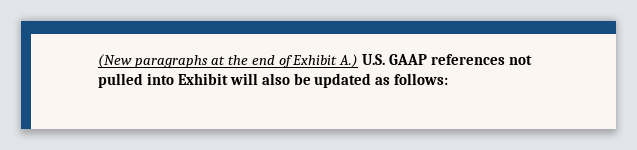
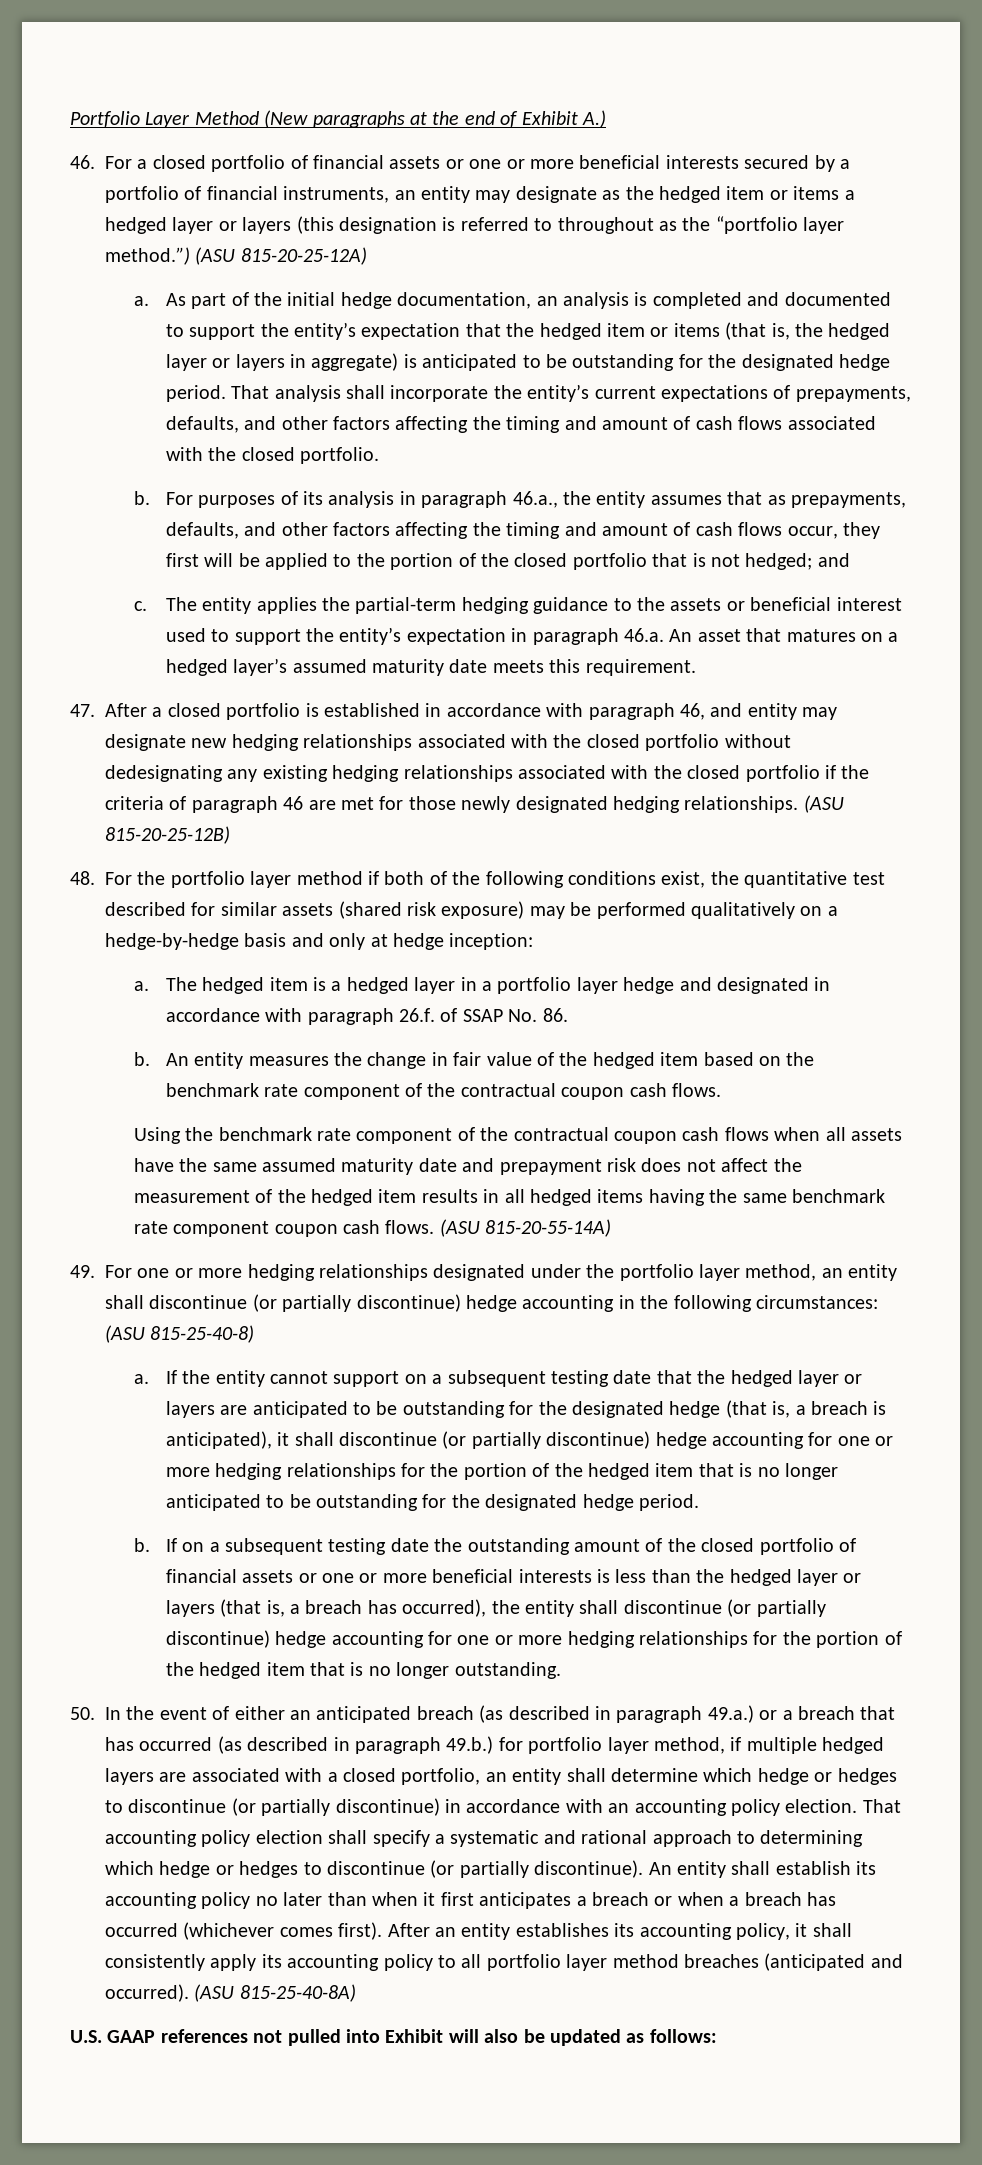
(98, 61) none -> [70,111,259,128] Portfolio Layer Method
(359, 61) none -> [70,155,850,172] [105,186,855,203] [105,216,845,234] [105,247,367,265] [133,292,891,309] [165,322,891,340] [165,353,890,371] [165,384,911,402] [165,416,876,433] [165,447,379,464] [133,491,906,508] [165,522,880,539] [165,553,850,570] [133,597,902,614] [165,627,899,645] [165,658,696,676] [70,703,838,720] [105,734,791,751] [105,765,870,782] [105,795,844,813] [105,826,230,844] [70,871,885,888] [105,901,838,919] [105,933,534,950] [133,977,831,994] [165,1008,568,1025] [133,1052,815,1069] [165,1083,721,1100] [133,1127,903,1144] [133,1158,802,1175] [133,1189,886,1206] [133,1219,612,1237] [70,1264,898,1281] [105,1294,878,1312] [105,1325,255,1343] [133,1370,863,1387] [165,1400,887,1418] [165,1431,894,1449] [165,1463,838,1480] [165,1494,699,1511] [133,1538,856,1555] [165,1569,862,1586] [165,1599,826,1617] [165,1630,902,1648] [165,1662,561,1679] [70,1705,896,1723] [105,1736,885,1754] [105,1768,897,1785] [105,1798,901,1816] [105,1830,864,1847] [105,1860,877,1878] [105,1892,836,1909] [105,1922,852,1940] [105,1953,903,1971] [105,1984,356,2002] // 46. For a closed portfolio of financial assets or one or more beneficial interests secured by a portfolio of financial instruments, an entity may designate as the hedged item or items a hedged layer or layers (this designation is referred to throughout as the “portfolio layer method.”) (ASU 815-20-25-12A) // a. As part of the initial hedge documentation, an analysis is completed and documented to support the entity’s expectation that the hedged item or items (that is, the hedged layer or layers in aggregate) is anticipated to be outstanding for the designated hedge period. That analysis shall incorporate the entity’s current expectations of prepayments, defaults, and other factors affecting the timing and amount of cash flows associated with the closed portfolio. // b. For purposes of its analysis in paragraph 46.a., the entity assumes that as prepayments, defaults, and other factors affecting the timing and amount of cash flows occur, they first will be applied to the portion of the closed portfolio that is not hedged; and // c. The entity applies the partial-term hedging guidance to the assets or beneficial interest used to support the entity’s expectation in paragraph 46.a. An asset that matures on a hedged layer’s assumed maturity date meets this requirement. // 47. After a closed portfolio is established in accordance with paragraph 46, and entity may designate new hedging relationships associated with the closed portfolio without dedesignating any existing hedging relationships associated with the closed portfolio if the criteria of paragraph 46 are met for those newly designated hedging relationships. (ASU 815-20-25-12B) // 48. For the portfolio layer method if both of the following conditions exist, the quantitative test described for similar assets (shared risk exposure) may be performed qualitatively on a hedge-by-hedge basis and only at hedge inception: // a. The hedged item is a hedged layer in a portfolio layer hedge and designated in accordance with paragraph 26.f. of SSAP No. 86. // b. An entity measures the change in fair value of the hedged item based on the benchmark rate component of the contractual coupon cash flows. // Using the benchmark rate component of the contractual coupon cash flows when all assets have the same assumed maturity date and prepayment risk does not affect the measurement of the hedged item results in all hedged items having the same benchmark rate component coupon cash flows. (ASU 815-20-55-14A) // 49. For one or more hedging relationships designated under the portfolio layer method, an entity shall discontinue (or partially discontinue) hedge accounting in the following circumstances: (ASU 815-25-40-8) // a. If the entity cannot support on a subsequent testing date that the hedged layer or layers are anticipated to be outstanding for the designated hedge (that is, a breach is anticipated), it shall discontinue (or partially discontinue) hedge accounting for one or more hedging relationships for the portion of the hedged item that is no longer anticipated to be outstanding for the designated hedge period. // b. If on a subsequent testing date the outstanding amount of the closed portfolio of financial assets or one or more beneficial interests is less than the hedged layer or layers (that is, a breach has occurred), the entity shall discontinue (or partially discontinue) hedge accounting for one or more hedging relationships for the portion of the hedged item that is no longer outstanding. // 50. In the event of either an anticipated breach (as described in paragraph 49.a.) or a breach that has occurred (as described in paragraph 49.b.) for portfolio layer method, if multiple hedged layers are associated with a closed portfolio, an entity shall determine which hedge or hedges to discontinue (or partially discontinue) in accordance with an accounting policy election. That accounting policy election shall specify a systematic and rational approach to determining which hedge or hedges to discontinue (or partially discontinue). An entity shall establish its accounting policy no later than when it first anticipates a breach or when a breach has occurred (whichever comes first). After an entity establishes its accounting policy, it shall consistently apply its accounting policy to all portfolio layer method breaches (anticipated and occurred). (ASU 815-25-40-8A) //

